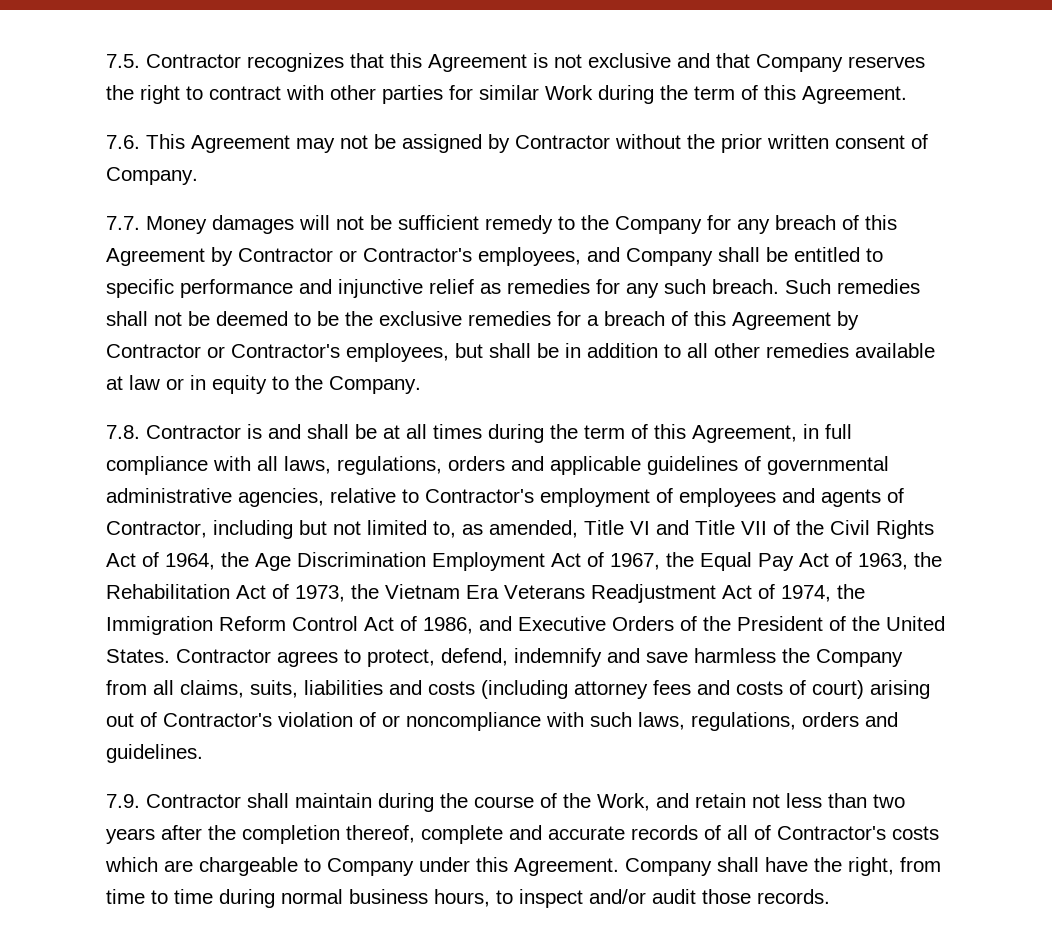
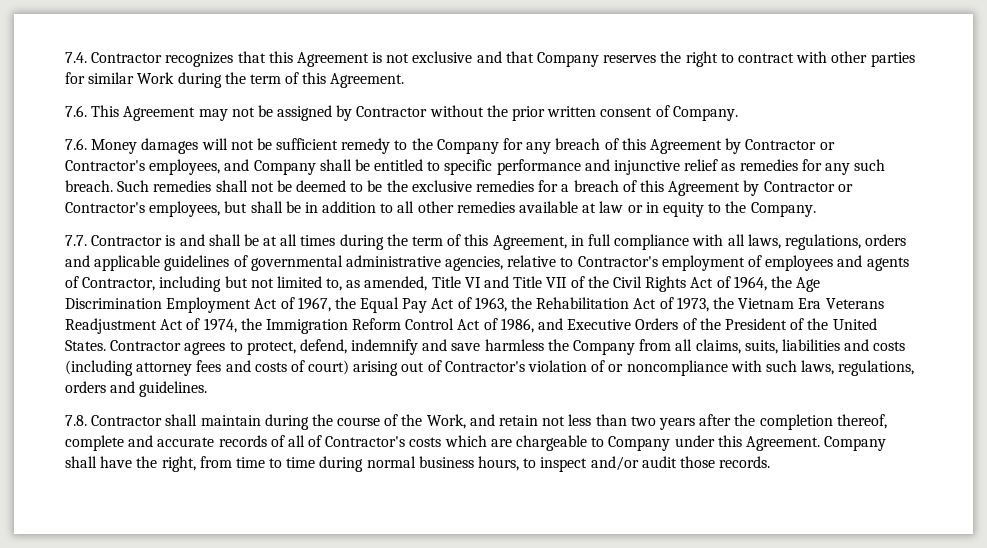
[106,54,140,68] 7.5. -> [65,52,87,63] 7.4.
[106,216,140,230] 7.7. -> [65,138,87,150] 7.6.
[106,425,140,439] 7.8. -> [65,235,87,246] 7.7.
[106,794,140,808] 7.9. -> [65,415,87,426] 7.8.

